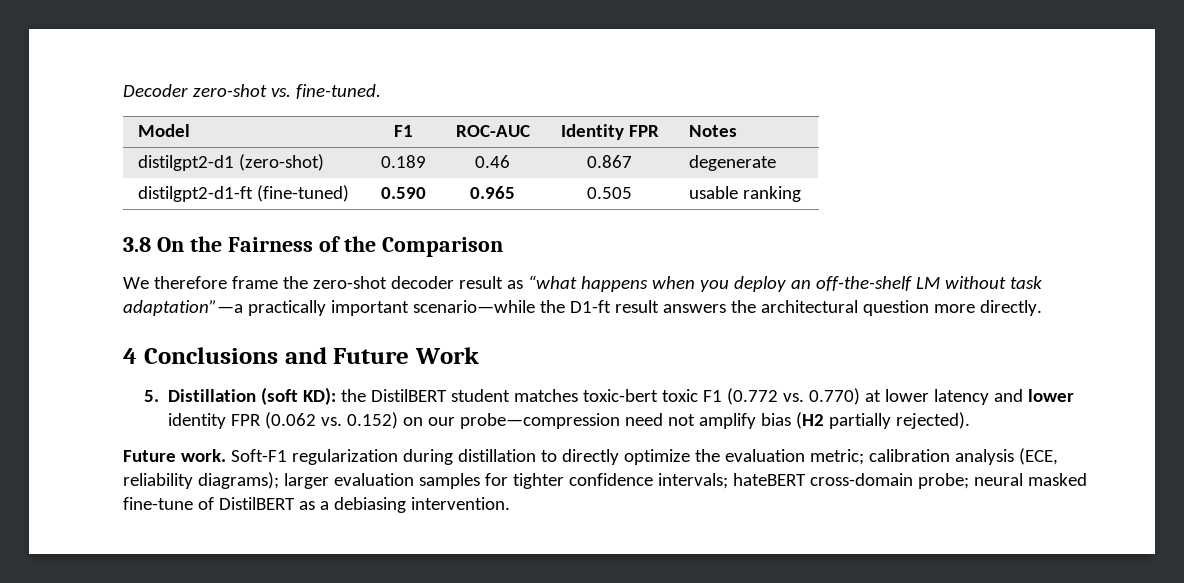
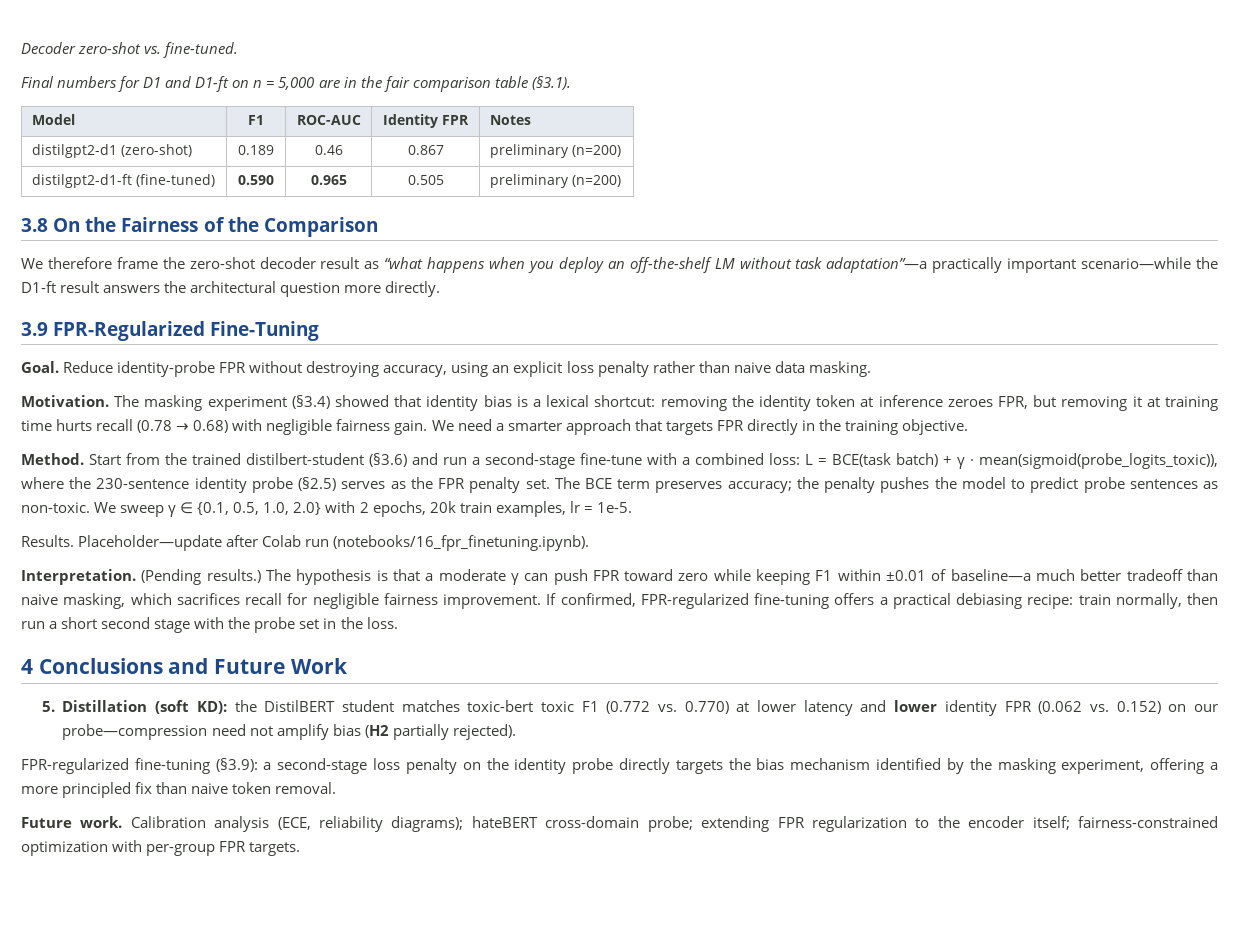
(381, 91) none -> [21,76,571,92] // Final numbers for D1 and D1-ft on n = 5,000 are in the fair comparison table (§3.1).
[688,155,776,171] degenerate -> [489,144,621,158] preliminary (n=200)
[688,186,801,202] usable ranking -> [489,174,621,188] preliminary (n=200)
(1042, 308) none -> [21,321,320,341] [21,361,871,377] [21,395,1219,411] [21,419,969,435] [21,453,1218,469] [21,477,1219,493] [21,501,632,517] [21,535,590,551] [21,569,1219,585] [21,593,1218,609] [21,617,398,633] // 3.9 FPR-Regularized Fine-Tuning // Goal. Reduce identity-probe FPR without destroying accuracy, using an explicit loss penalty rather than naive data masking. // Motivation. The masking experiment (§3.4) showed that identity bias is a lexical shortcut: removing the identity token at inference zeroes FPR, but removing it at training time hurts recall (0.78 → 0.68) with negligible fairness gain. We need a smarter approach that targets FPR directly in the training objective. // Method. Start from the trained distilbert-student (§3.6) and run a second-stage fine-tune with a combined loss: L = BCE(task batch) + γ · mean(sigmoid(probe_logits_toxic)), where the 230-sentence identity probe (§2.5) serves as the FPR penalty set. The BCE term preserves accuracy; the penalty pushes the model to predict probe sentences as non-toxic. We sweep γ ∈ {0.1, 0.5, 1.0, 2.0} with 2 epochs, 20k train examples, lr = 1e-5. // Results. Placeholder—update after Colab run (notebooks/16_fpr_finetuning.ipynb). // Interpretation. (Pending results.) The hypothesis is that a moderate γ can push FPR toward zero while keeping F1 within ±0.01 of baseline—a much better tradeoff than naive masking, which sacrifices recall for negligible fairness improvement. If confirmed, FPR-regularized fine-tuning offers a practical debiasing recipe: train normally, then run a short second stage with the probe set in the loss.
[123,448,1058,465] [123,472,1087,489] [123,497,510,513] Future work. Soft-F1 regularization during distillation to directly optimize the evaluation metric; calibration analysis (ECE, reliability diagrams); larger evaluation samples for tighter confidence intervals; hateBERT cross-domain probe; neural masked fine-tune of DistilBERT as a debiasing intervention. -> [21,758,1219,774] [21,782,337,798] [21,816,1218,832] [21,840,301,856] FPR-regularized fine-tuning (§3.9): a second-stage loss penalty on the identity probe directly targets the bias mechanism identified by the masking experiment, offering a more principled fix than naive token removal. // Future work. Calibration analysis (ECE, reliability diagrams); hateBERT cross-domain probe; extending FPR regularization to the encoder itself; fairness-constrained optimization with per-group FPR targets.

